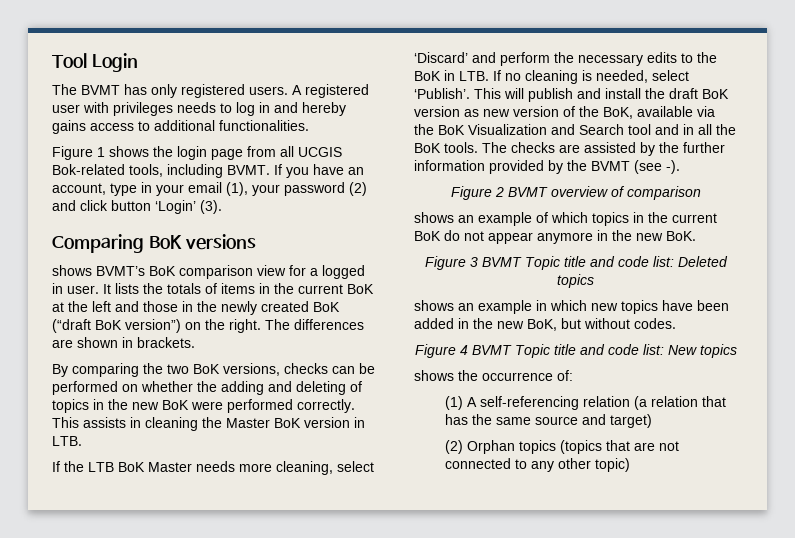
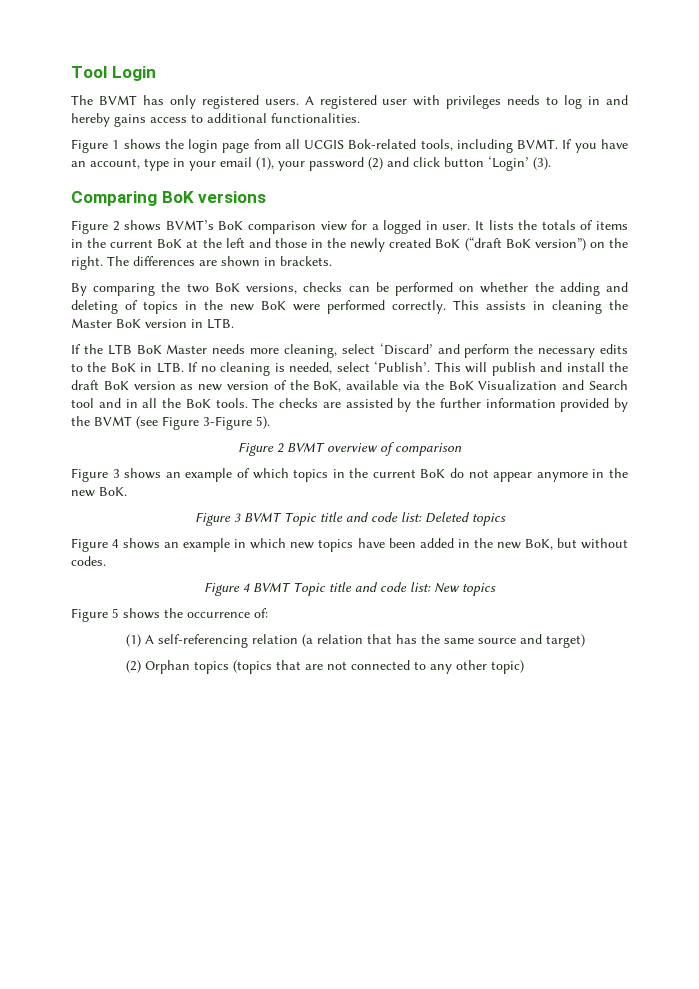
(256, 242) none -> [71,220,120,234] Figure 2
[666,160,680,174] -). -> [162,416,270,430] Figure 3-Figure 5).
(701, 193) none -> [71,468,120,482] Figure 3
(594, 281) none -> [71,538,120,552] Figure 4
(737, 351) none -> [71,608,119,622] Figure 5

